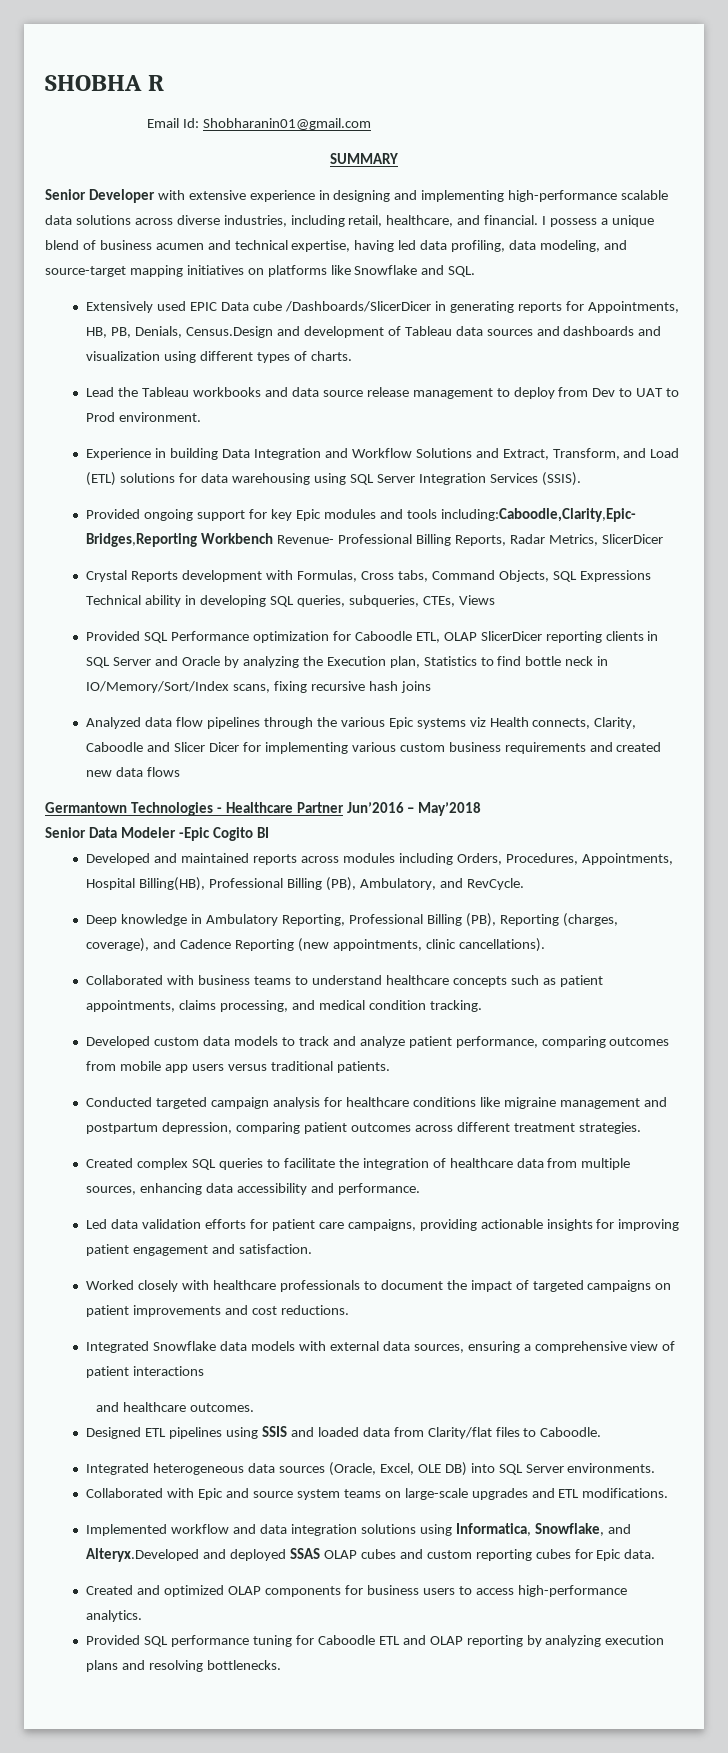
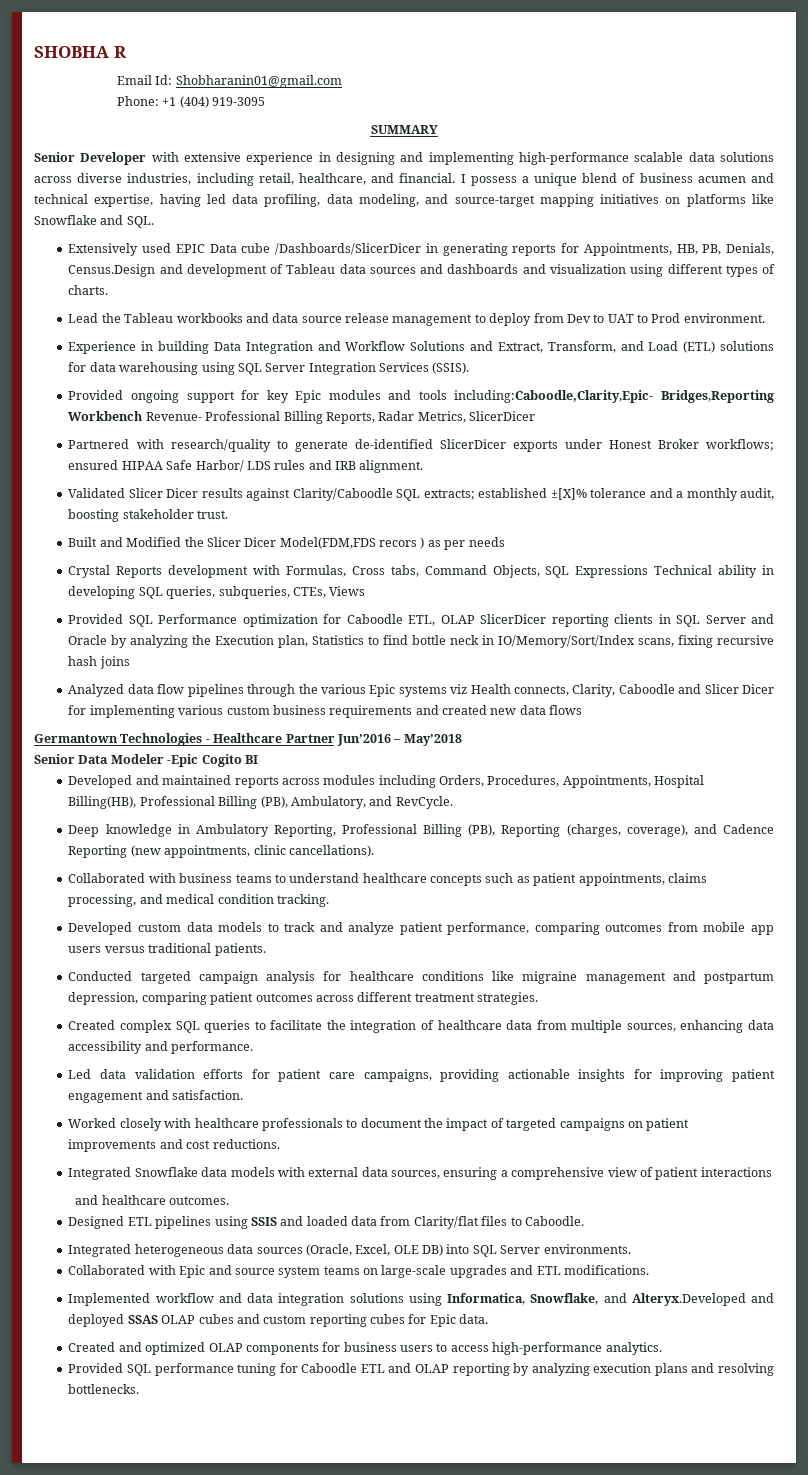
(371, 124) none -> [116,96,265,108] // Phone: +1 (404) 919-3095
(663, 539) none -> [68,439,774,452] [68,460,424,473] [68,488,774,501] [68,509,229,522] [68,537,505,550] // Partnered with research/quality to generate de-identified SlicerDicer exports under Honest Broker workflows; ensured HIPAA Safe Harbor/ LDS rules and IRB alignment. // Validated Slicer Dicer results against Clarity/Caboodle SQL extracts; established ±[X]% tolerance and a monthly audit, boosting stakeholder trust. // Built and Modified the Slicer Dicer Model(FDM,FDS recors ) as per needs

